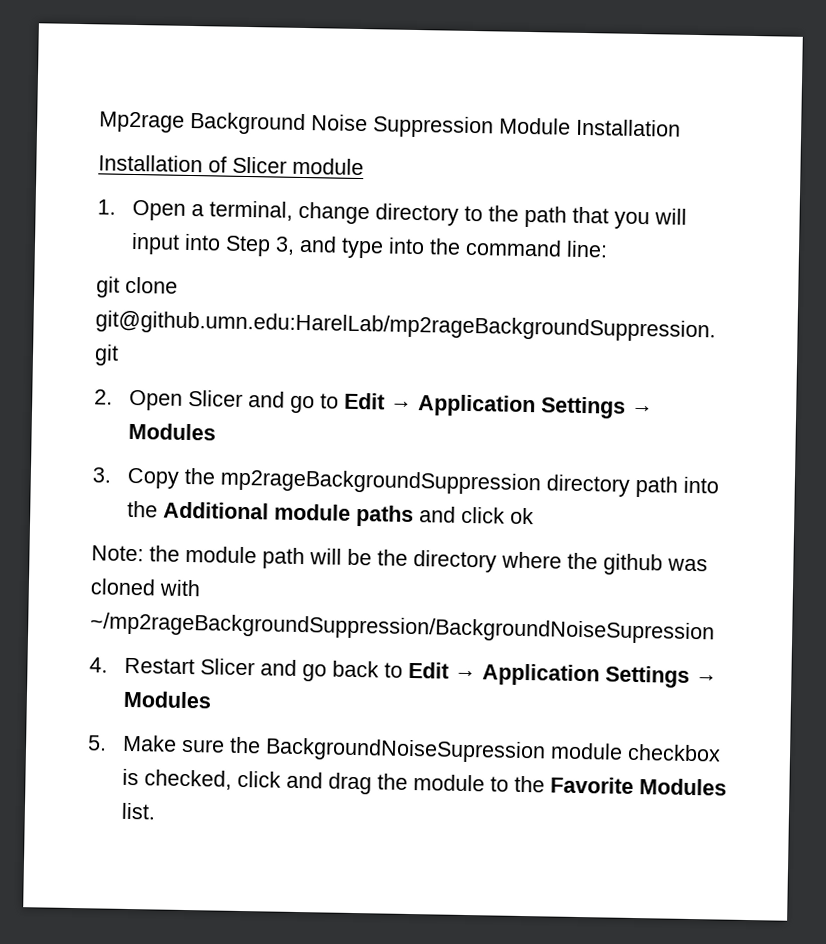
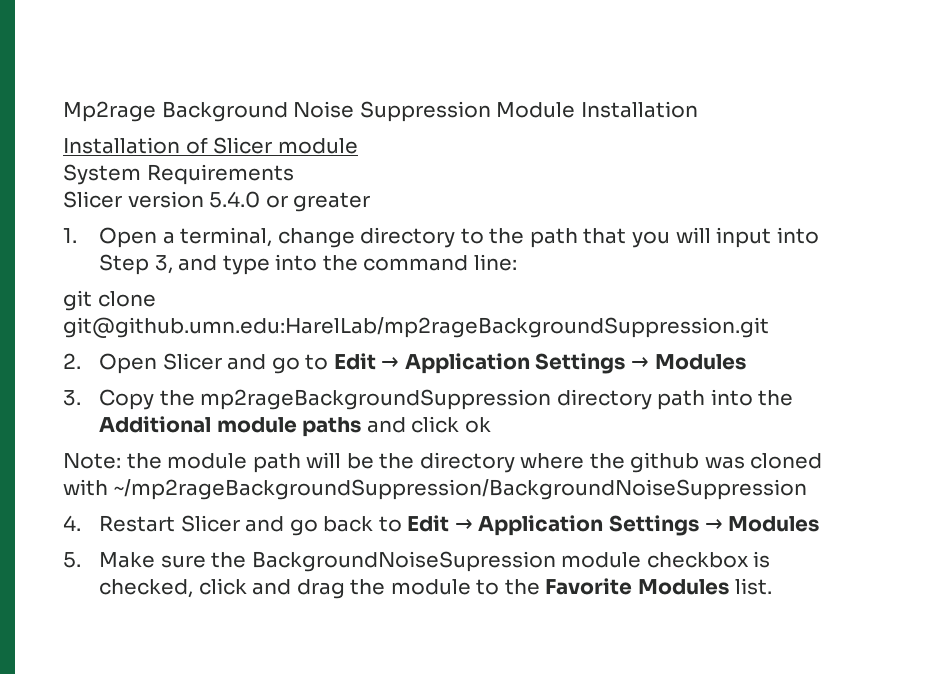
(364, 166) none -> [63,164,294,185] [63,191,371,212] // System Requirements // Slicer version 5.4.0 or greater
[90,612,715,645] ~/mp2rageBackgroundSuppression/BackgroundNoiseSupression -> [113,479,807,500] ~/mp2rageBackgroundSuppression/BackgroundNoiseSuppression

